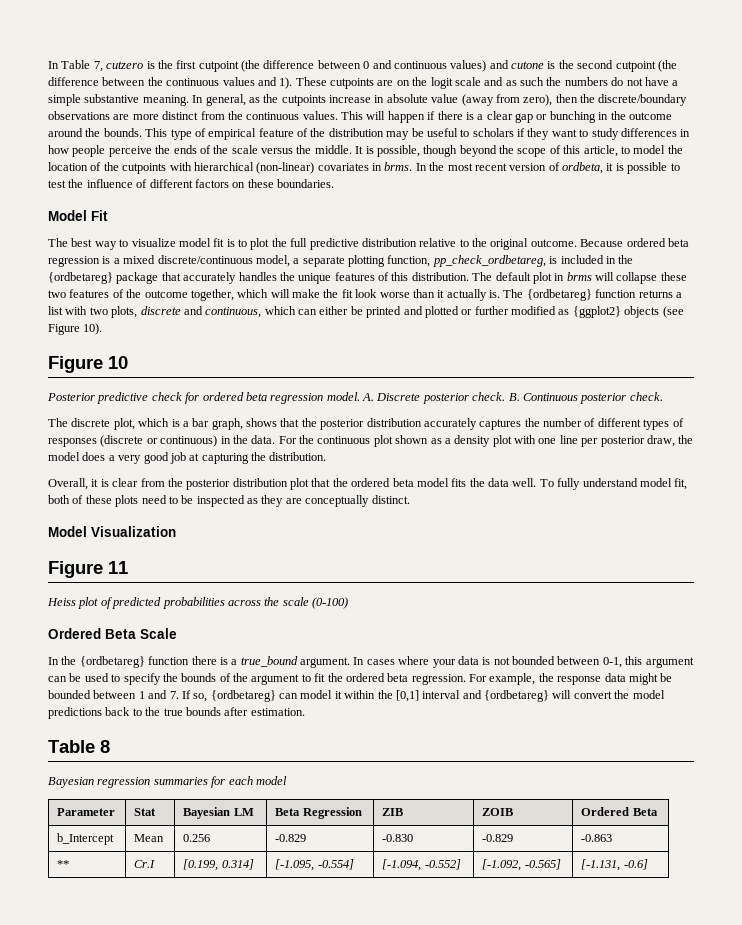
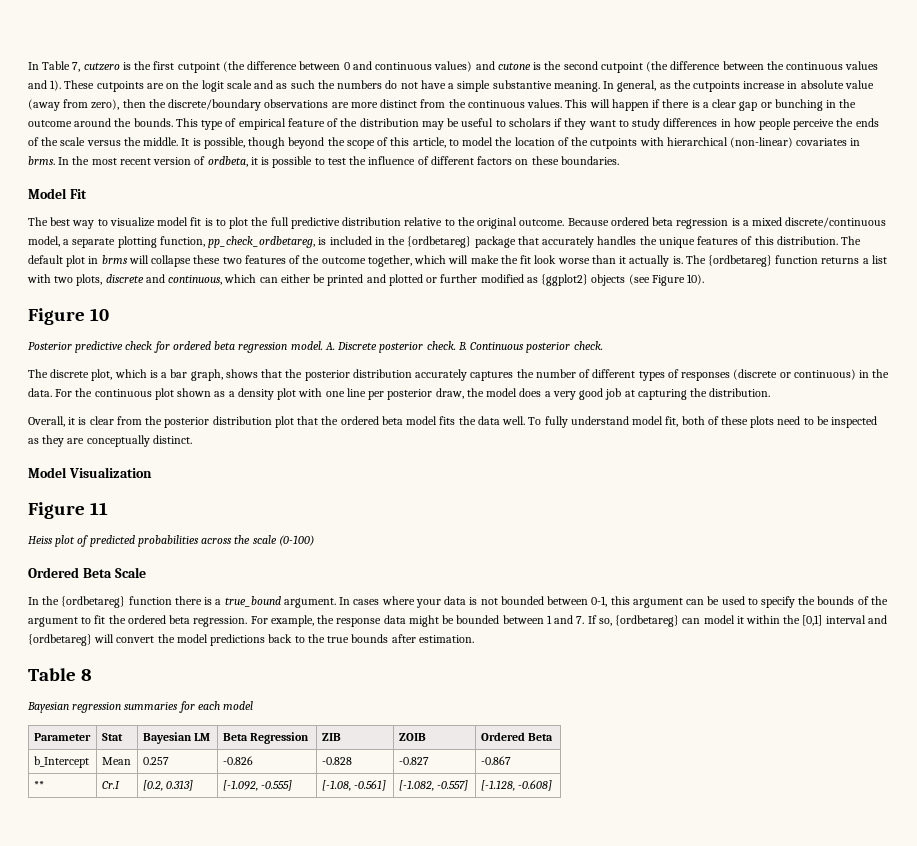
[183,834,211,842] [275,834,307,842] [382,834,414,842] [482,834,514,842] [581,834,613,842] [57,860,70,868] [134,860,156,868] [183,859,254,871] [275,859,354,871] [382,859,461,871] [482,859,561,871] [581,859,648,871] 0.256 | -0.829 | -0.830 | -0.829 | -0.863 // ** | Cr.I | [0.199, 0.314] | [-1.095, -0.554] | [-1.094, -0.552] | [-1.092, -0.565] | [-1.131, -0.6] -> [142,757,169,765] [222,756,253,765] [321,757,352,765] [398,757,429,765] [480,756,511,765] [33,781,44,789] [101,781,120,789] [142,780,193,791] [222,780,292,791] [321,780,386,791] [398,780,468,791] [480,780,552,791] 0.257 | -0.826 | -0.828 | -0.827 | -0.867 // ** | Cr.I | [0.2, 0.313] | [-1.092, -0.555] | [-1.08, -0.561] | [-1.082, -0.557] | [-1.128, -0.608]

